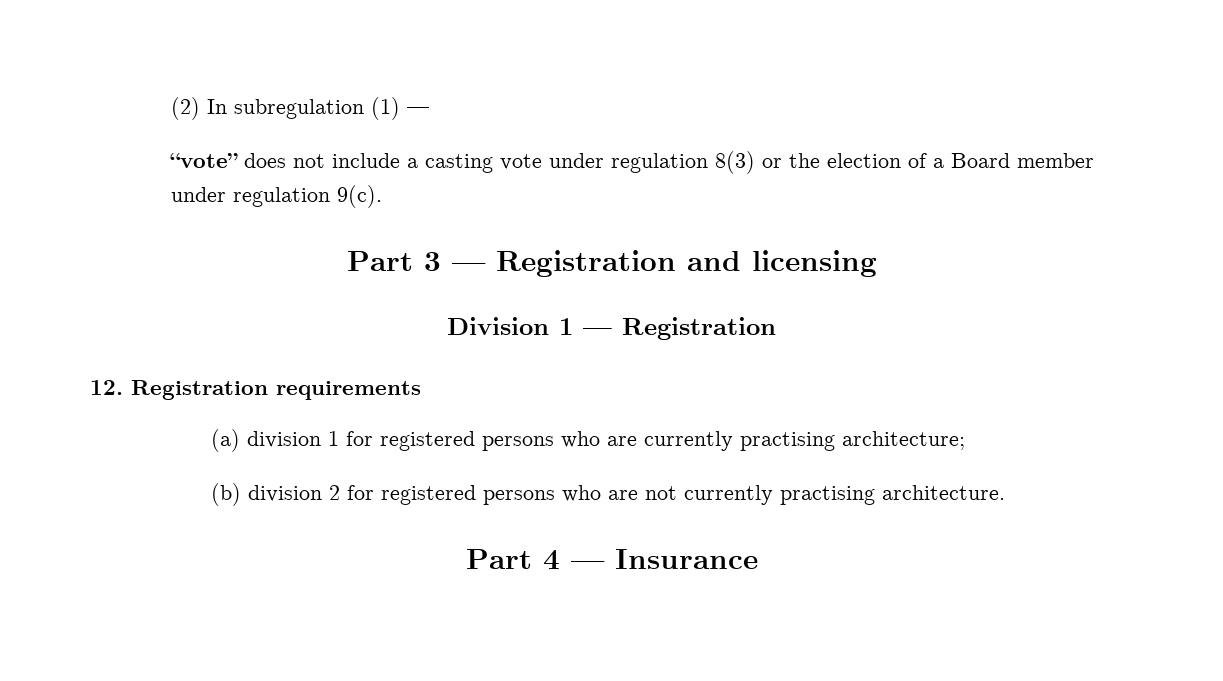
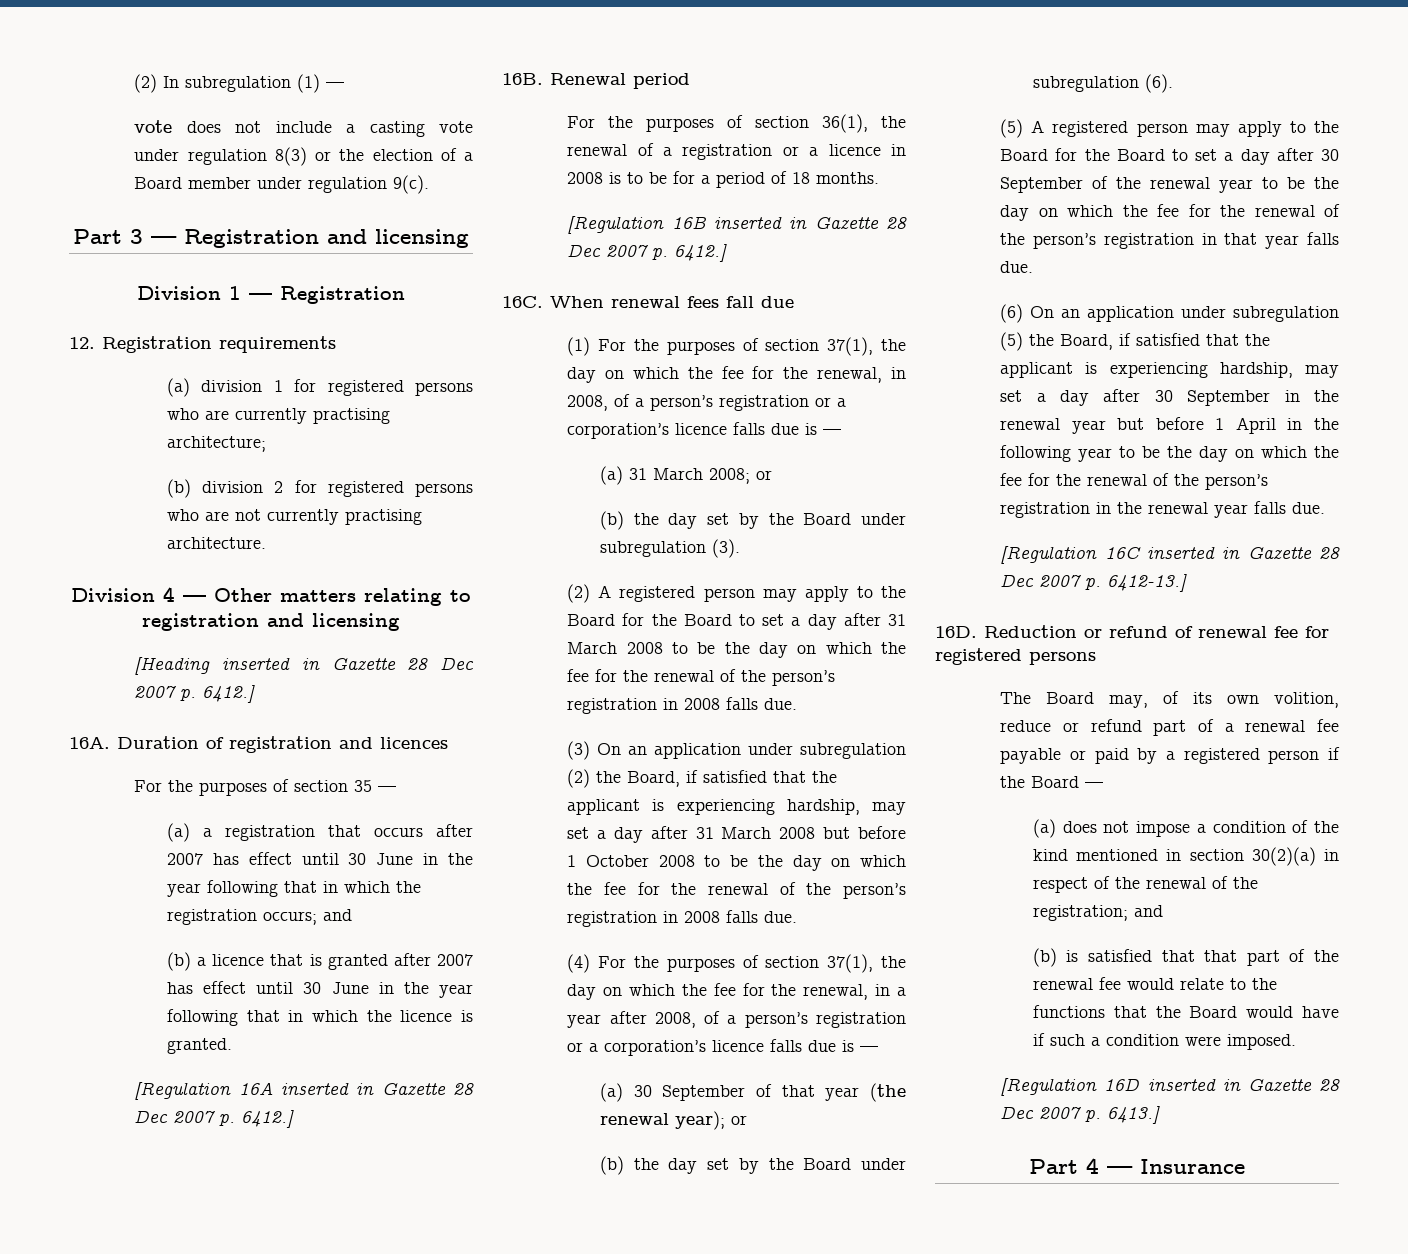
[169,153,238,168] “vote” -> [134,120,173,133] vote
(1005, 492) none -> [71,587,471,606] [142,613,400,631] [134,656,474,675] [134,685,256,703] [69,736,448,753] [134,779,397,796] [166,823,473,842] [166,852,473,865] [166,880,421,897] [166,909,352,925] [166,952,474,971] [166,981,474,998] [166,1009,473,1026] [166,1038,232,1054] [134,1081,474,1100] [134,1110,295,1128] [502,73,690,89] [567,114,906,133] [567,143,906,160] [567,171,880,188] [567,215,907,234] [567,244,728,262] [502,296,794,308] [567,337,906,356] [567,366,906,383] [567,394,847,411] [567,422,842,439] [599,466,772,485] [599,511,906,530] [599,539,740,558] [567,584,906,603] [567,613,906,630] [567,642,906,658] [567,669,836,686] [567,697,798,714] [567,741,906,760] [567,769,838,788] [567,799,906,815] [567,826,906,843] [567,855,906,871] [567,882,906,899] [567,910,798,927] [567,954,906,973] [567,983,906,1000] [567,1011,906,1028] [567,1039,879,1056] [599,1083,906,1102] [599,1111,747,1130] [599,1156,906,1175] [1032,74,1173,93] [1000,119,1339,138] [1000,148,1339,165] [1000,176,1339,193] [1000,204,1340,221] [1000,232,1339,249] [1000,261,1034,273] [1000,304,1339,323] [1000,332,1271,351] [1000,362,1339,378] [1000,389,1339,406] [1000,417,1339,434] [1000,445,1339,462] [1000,473,1269,490] [1000,501,1326,518] [1000,545,1340,564] [1000,574,1188,592] [935,625,1329,638] [935,648,1096,665] [1000,691,1339,708] [1000,719,1339,736] [1000,747,1340,764] [1000,776,1104,788] [1032,819,1339,838] [1032,847,1339,866] [1032,876,1258,893] [1032,905,1163,921] [1032,948,1339,967] [1032,977,1277,990] [1032,1005,1339,1018] [1032,1033,1296,1050] [1000,1077,1340,1096] [1000,1106,1161,1124] // Division 4 — Other matters relating to registration and licensing // [Heading inserted in Gazette 28 Dec 2007 p. 6412.] // 16A. Duration of registration and licences // For the purposes of section 35 — // (a) a registration that occurs after 2007 has effect until 30 June in the year following that in which the registration occurs; and // (b) a licence that is granted after 2007 has effect until 30 June in the year following that in which the licence is granted. // [Regulation 16A inserted in Gazette 28 Dec 2007 p. 6412.] // 16B. Renewal period // For the purposes of section 36(1), the renewal of a registration or a licence in 2008 is to be for a period of 18 months. // [Regulation 16B inserted in Gazette 28 Dec 2007 p. 6412.] // 16C. When renewal fees fall due // (1) For the purposes of section 37(1), the day on which the fee for the renewal, in 2008, of a person’s registration or a corporation’s licence falls due is — // (a) 31 March 2008; or // (b) the day set by the Board under subregulation (3). // (2) A registered person may apply to the Board for the Board to set a day after 31 March 2008 to be the day on which the fee for the renewal of the person’s registration in 2008 falls due. // (3) On an application under subregulation (2) the Board, if satisfied that the applicant is experiencing hardship, may set a day after 31 March 2008 but before 1 October 2008 to be the day on which the fee for the renewal of the person’s registration in 2008 falls due. // (4) For the purposes of section 37(1), the day on which the fee for the renewal, in a year after 2008, of a person’s registration or a corporation’s licence falls due is — // (a) 30 September of that year (the renewal year); or // (b) the day set by the Board under subregulation (6). // (5) A registered person may apply to the Board for the Board to set a day after 30 September of the renewal year to be the day on which the fee for the renewal of the person’s registration in that year falls due. // (6) On an application under subregulation (5) the Board, if satisfied that the applicant is experiencing hardship, may set a day after 30 September in the renewal year but before 1 April in the following year to be the day on which the fee for the renewal of the person’s registration in the renewal year falls due. // [Regulation 16C inserted in Gazette 28 Dec 2007 p. 6412-13.] // 16D. Reduction or refund of renewal fee for registered persons // The Board may, of its own volition, reduce or refund part of a renewal fee payable or paid by a registered person if the Board — // (a) does not impose a condition of the kind mentioned in section 30(2)(a) in respect of the renewal of the registration; and // (b) is satisfied that that part of the renewal fee would relate to the functions that the Board would have if such a condition were imposed. // [Regulation 16D inserted in Gazette 28 Dec 2007 p. 6413.]

